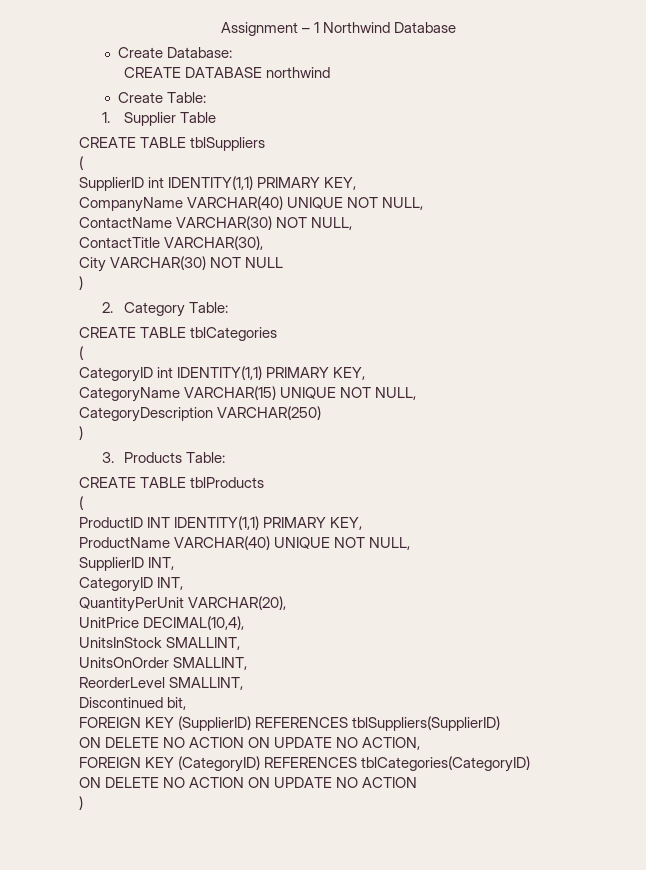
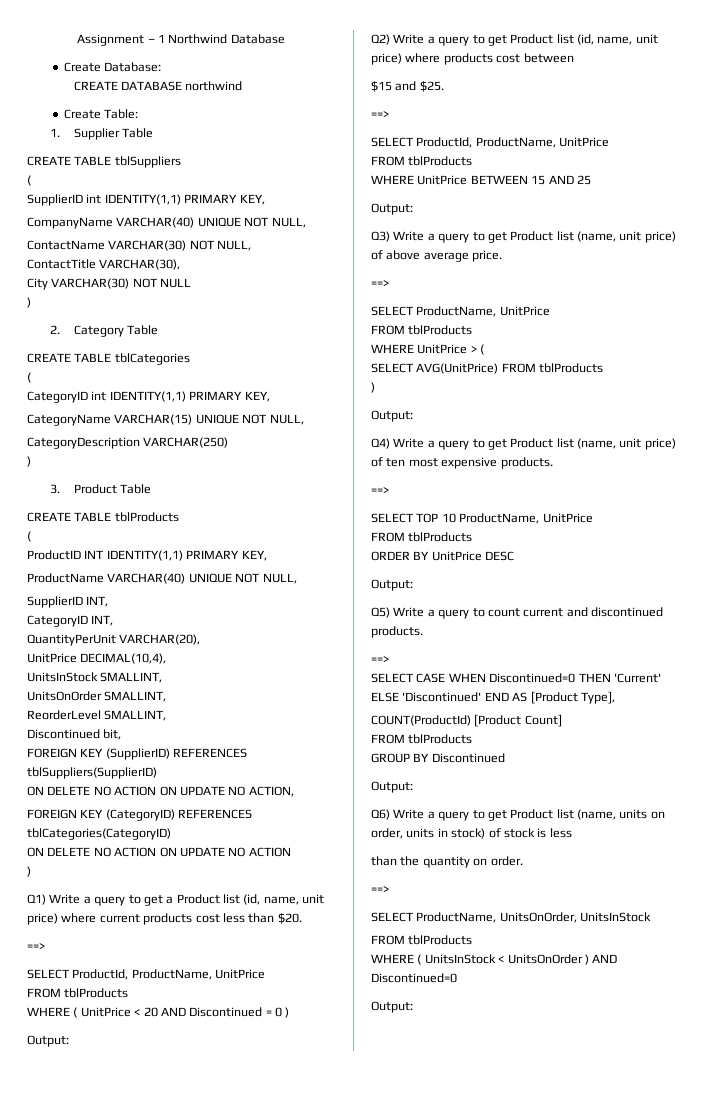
[189,302,229,313] Table: -> [126,325,158,335] Table
[124,452,226,463] Products Table: -> [73,484,151,494] Product Table
(83, 803) none -> [27,894,325,906] [27,913,302,925] [27,943,45,950] [27,969,266,980] [27,988,129,998] [27,1007,290,1018] [27,1035,69,1047] [371,34,658,46] [371,53,574,65] [371,81,444,92] [371,111,389,118] [371,137,610,148] [371,156,473,166] [371,175,591,185] [371,203,413,215] [371,231,676,243] [371,250,503,262] [371,280,389,287] [371,306,550,317] [371,325,473,335] [371,344,485,355] [371,363,604,374] [371,382,375,393] [371,410,413,422] [371,438,676,450] [371,457,553,469] [371,487,389,494] [371,513,593,524] [371,532,473,542] [371,551,515,561] [371,579,413,591] [371,607,663,619] [371,626,423,638] [371,656,389,663] [371,673,661,683] [371,691,615,704] [371,714,562,727] [371,734,473,744] [371,753,505,763] [371,781,413,793] [371,809,665,821] [371,828,572,839] [371,856,523,868] [371,886,389,893] [371,912,652,923] [371,935,473,945] [371,954,618,965] [371,973,457,983] [371,1001,413,1013] // Q1) Write a query to get a Product list (id, name, unit price) where current products cost less than $20. // ==> // SELECT ProductId, ProductName, UnitPrice // FROM tblProducts // WHERE ( UnitPrice < 20 AND Discontinued = 0 ) // Output: // Q2) Write a query to get Product list (id, name, unit price) where products cost between // $15 and $25. // ==> // SELECT ProductId, ProductName, UnitPrice // FROM tblProducts // WHERE UnitPrice BETWEEN 15 AND 25 // Output: // Q3) Write a query to get Product list (name, unit price) of above average price. // ==> // SELECT ProductName, UnitPrice // FROM tblProducts // WHERE UnitPrice > ( // SELECT AVG(UnitPrice) FROM tblProducts // ) // Output: // Q4) Write a query to get Product list (name, unit price) of ten most expensive products. // ==> // SELECT TOP 10 ProductName, UnitPrice // FROM tblProducts // ORDER BY UnitPrice DESC // Output: // Q5) Write a query to count current and discontinued products. // ==> // SELECT CASE WHEN Discontinued=0 THEN 'Current' ELSE 'Discontinued' END AS [Product Type], // COUNT(ProductId) [Product Count] // FROM tblProducts // GROUP BY Discontinued // Output: // Q6) Write a query to get Product list (name, units on order, units in stock) of stock is less // than the quantity on order. // ==> // SELECT ProductName, UnitsOnOrder, UnitsInStock // FROM tblProducts // WHERE ( UnitsInStock < UnitsOnOrder ) AND Discontinued=0 // Output:

